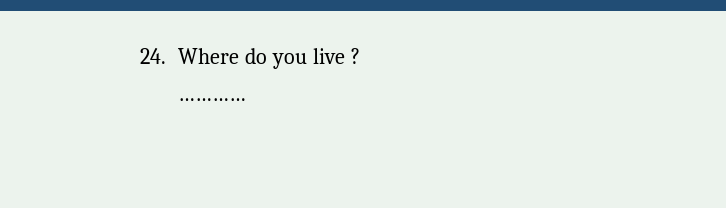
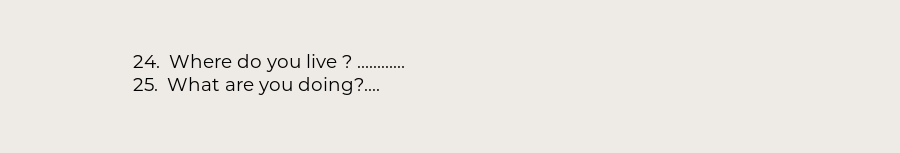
[177,98,246,101] // ………… -> [357,65,406,68] [132,77,381,95] ………… // 25. What are you doing?....

